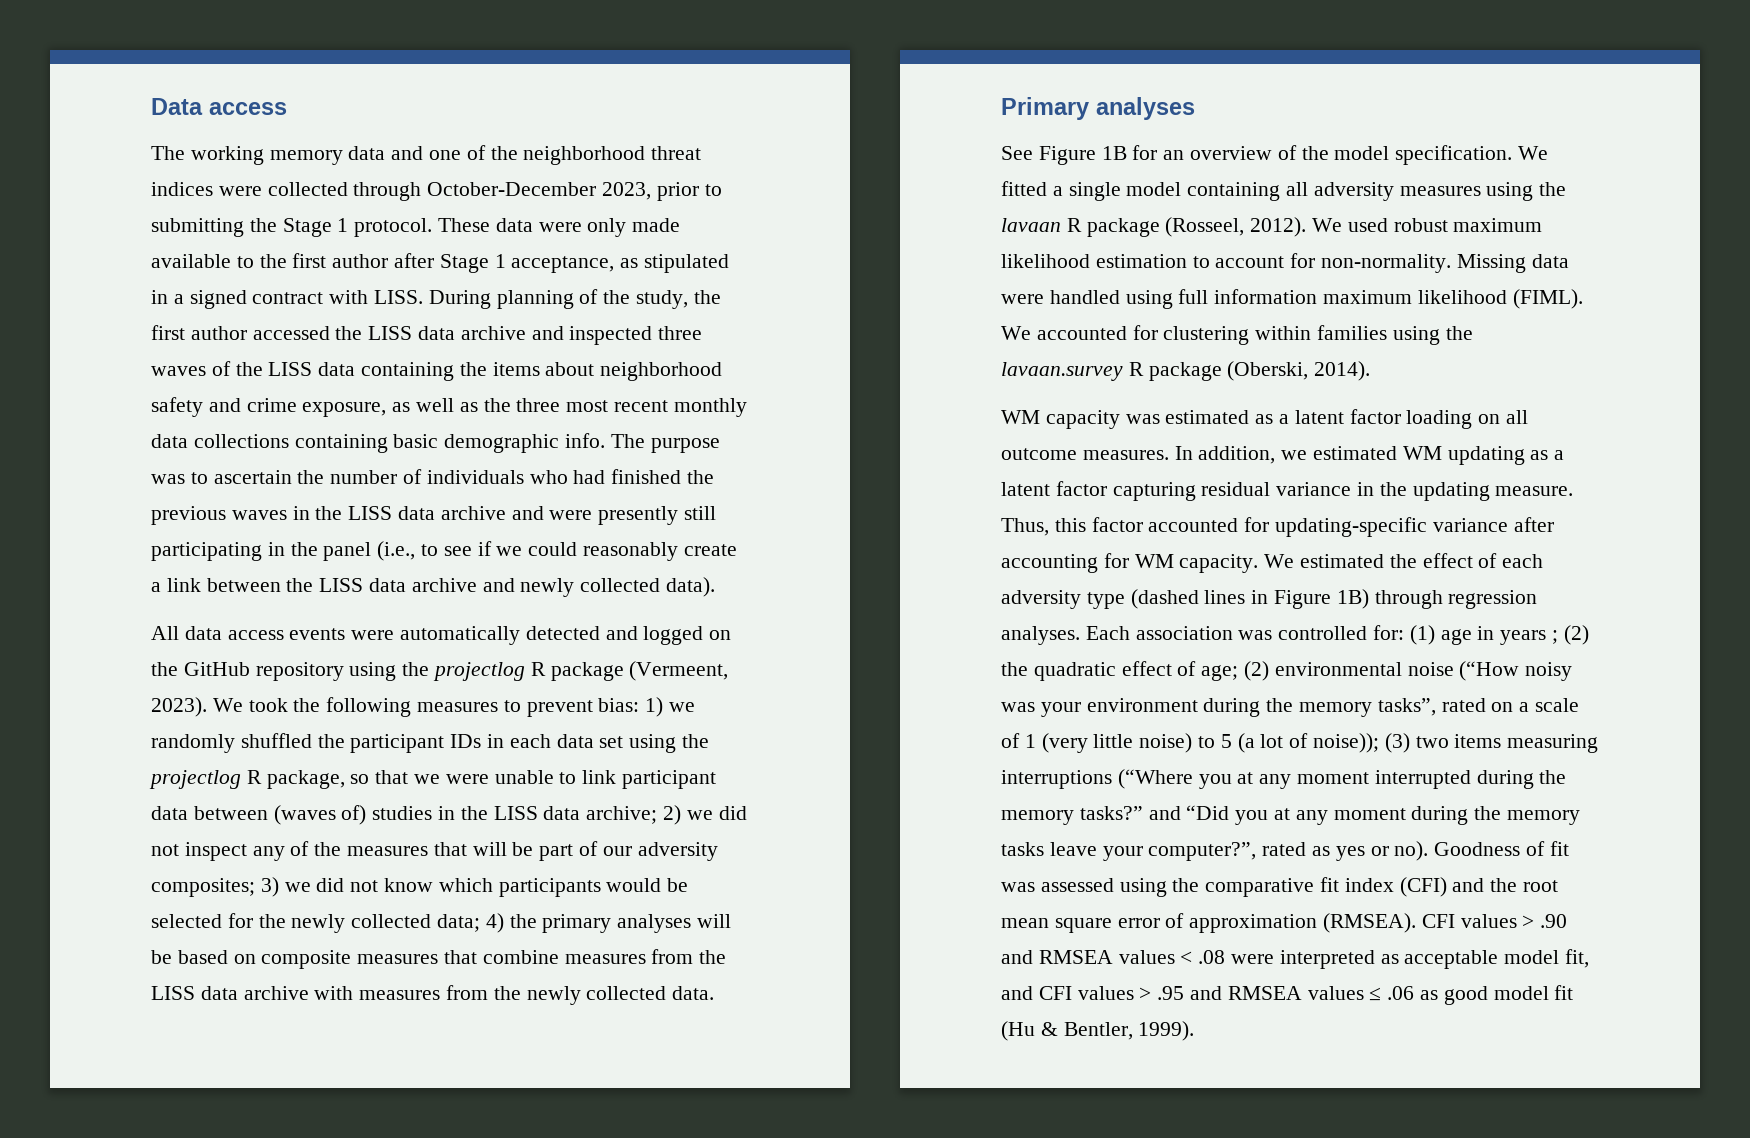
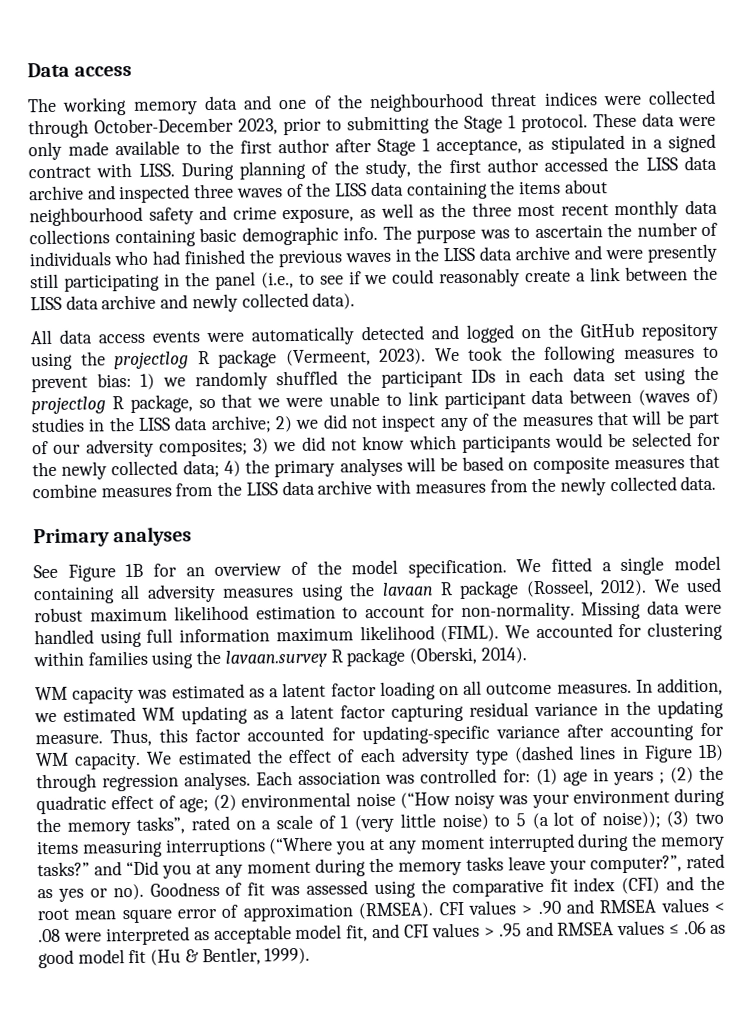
[523,146,646,165] neighborhood -> [369,92,484,113] neighbourhood
[600,362,723,381] neighborhood -> [29,206,143,227] neighbourhood

